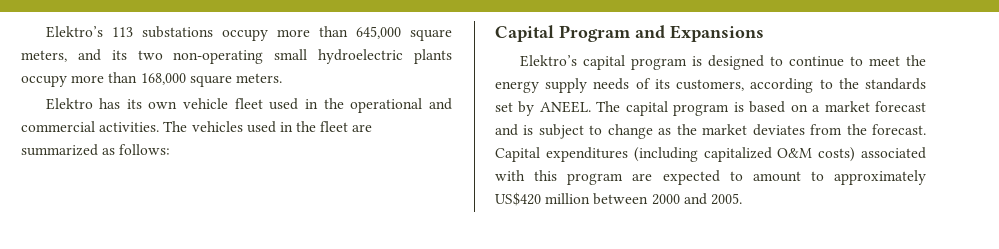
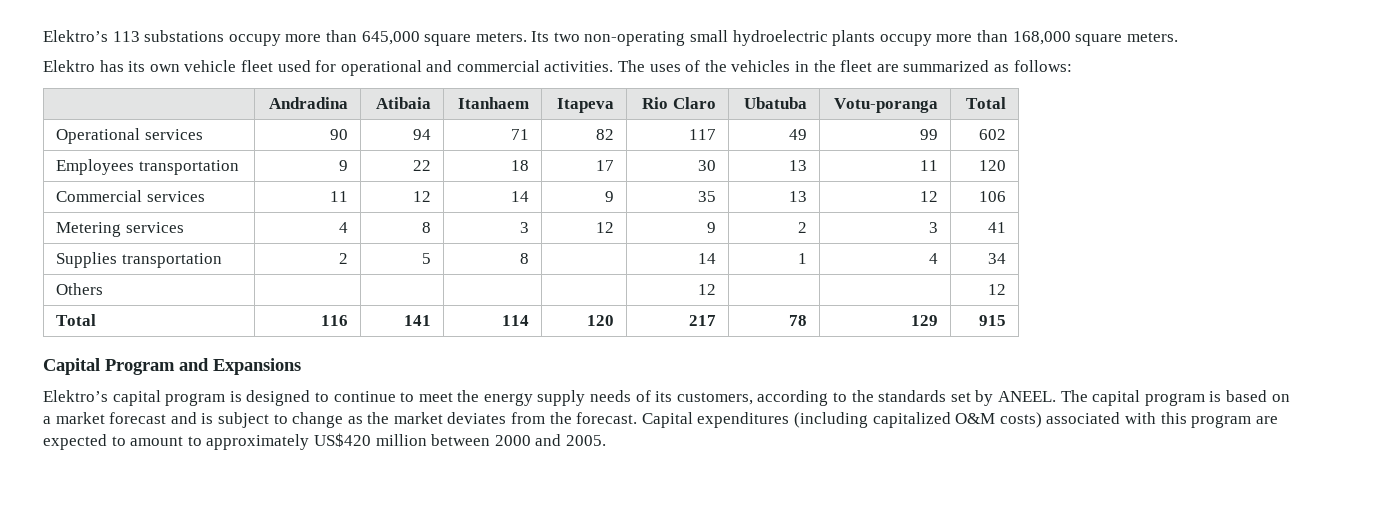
[21,49,127,62] meters, and its -> [475,31,550,42] meters. Its
[305,98,344,109] in the -> [315,60,337,72] for
[191,121,276,133] vehicles used -> [649,60,791,72] uses of the vehicles
(171, 149) none -> [268,97,348,109] [375,97,431,109] [457,97,529,109] [556,98,614,113] [642,97,716,109] [743,97,807,109] [833,98,938,113] [965,97,1006,109] [56,128,203,144] [329,129,348,140] [412,129,431,140] [510,129,529,140] [595,129,614,140] [688,129,716,140] [788,129,807,140] [919,129,938,140] [978,129,1006,140] [56,159,239,175] [338,160,348,171] [412,160,431,171] [510,160,529,171] [595,160,614,171] [697,160,716,171] [788,160,807,171] [919,160,938,171] [978,160,1006,171] [56,190,205,202] [329,191,348,202] [412,191,431,202] [510,191,529,202] [604,191,614,202] [697,191,716,202] [788,191,807,202] [919,191,938,202] [978,191,1006,202] [56,222,184,237] [338,222,348,233] [421,222,431,233] [519,222,529,233] [595,222,614,233] [706,222,716,233] [797,222,807,233] [928,222,938,233] [987,222,1006,233] [56,252,222,268] [338,253,348,264] [421,253,431,264] [519,253,529,264] [697,253,716,264] [797,253,807,264] [928,253,938,264] [987,253,1006,264] [56,283,104,295] [697,284,716,295] [987,284,1006,295] [56,314,97,326] [320,315,348,326] [403,315,431,326] [501,315,529,326] [586,315,614,326] [688,315,716,326] [788,315,807,326] [910,315,938,326] [978,315,1006,326] // | Andradina | Atibaia | Itanhaem | Itapeva | Rio Claro | Ubatuba | Votu-poranga | Total // Operational services | 90 | 94 | 71 | 82 | 117 | 49 | 99 | 602 // Employees transportation | 9 | 22 | 18 | 17 | 30 | 13 | 11 | 120 // Commercial services | 11 | 12 | 14 | 9 | 35 | 13 | 12 | 106 // Metering services | 4 | 8 | 3 | 12 | 9 | 2 | 3 | 41 // Supplies transportation | 2 | 5 | 8 | | 14 | 1 | 4 | 34 // Others | | | | | 12 | | | 12 // Total | 116 | 141 | 114 | 120 | 217 | 78 | 129 | 915

